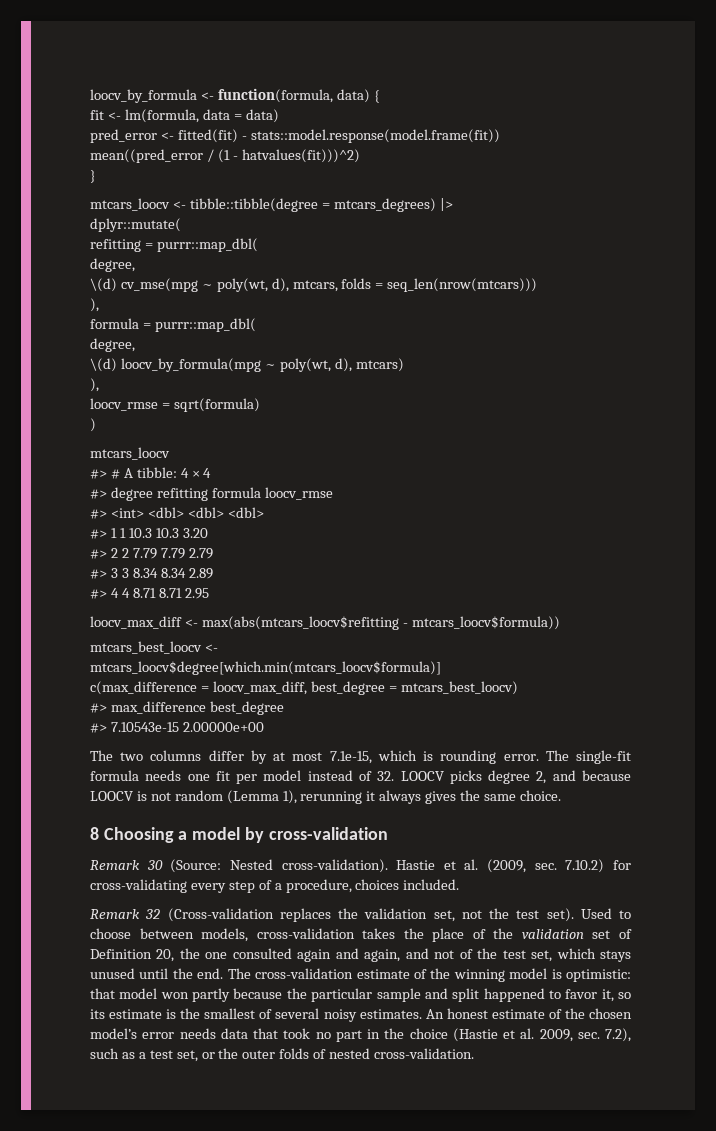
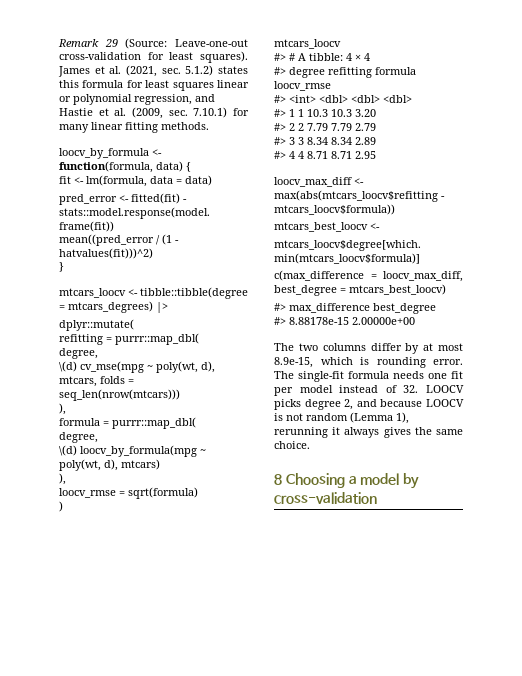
(90, 96) none -> [58,38,248,49] [59,51,248,63] [58,65,248,77] [59,80,250,91] [59,94,215,105] [59,107,249,119] [59,122,209,133] Remark 29 (Source: Leave-one-out cross-validation for least squares). James et al. (2021, sec. 5.1.2) states this formula for least squares linear or polynomial regression, and Hastie et al. (2009, sec. 7.10.1) for many linear fitting methods. //
[110,722,179,732] 7.10543e-15 -> [289,317,349,325] 8.88178e-15
[329,751,372,764] 7.1e-15, -> [274,357,313,368] 8.9e-15,
[90,859,631,873] [90,879,460,893] [90,908,631,922] [90,928,632,942] [90,948,631,962] [90,968,632,982] [90,988,632,1002] [90,1008,632,1022] [90,1028,631,1042] [90,1048,475,1062] // Remark 30 (Source: Nested cross-validation). Hastie et al. (2009, sec. 7.10.2) for cross-validating every step of a procedure, choices included. // Remark 32 (Cross-validation replaces the validation set, not the test set). Used to choose between models, cross-validation takes the place of the validation set of Definition 20, the one consulted again and again, and not of the test set, which stays unused until the end. The cross-validation estimate of the winning model is optimistic: that model won partly because the particular sample and split happened to favor it, so its estimate is the smallest of several noisy estimates. An honest estimate of the chosen model’s error needs data that took no part in the choice (Hastie et al. 2009, sec. 7.2), such as a test set, or the outer folds of nested cross-validation. -> (377, 498) none

